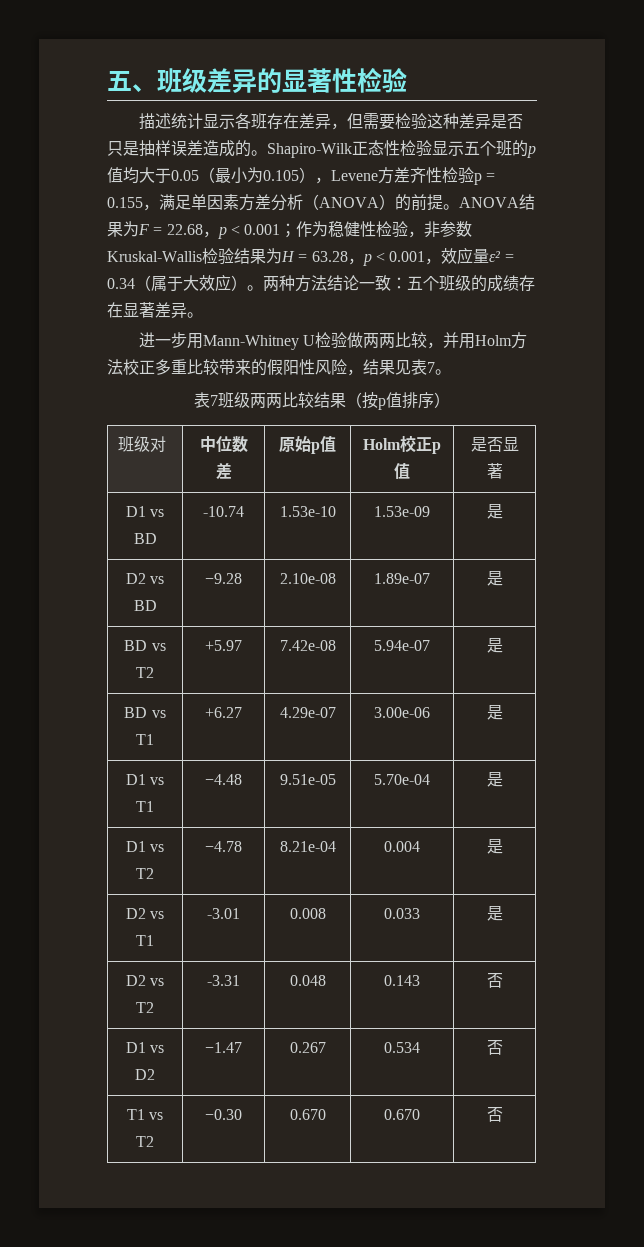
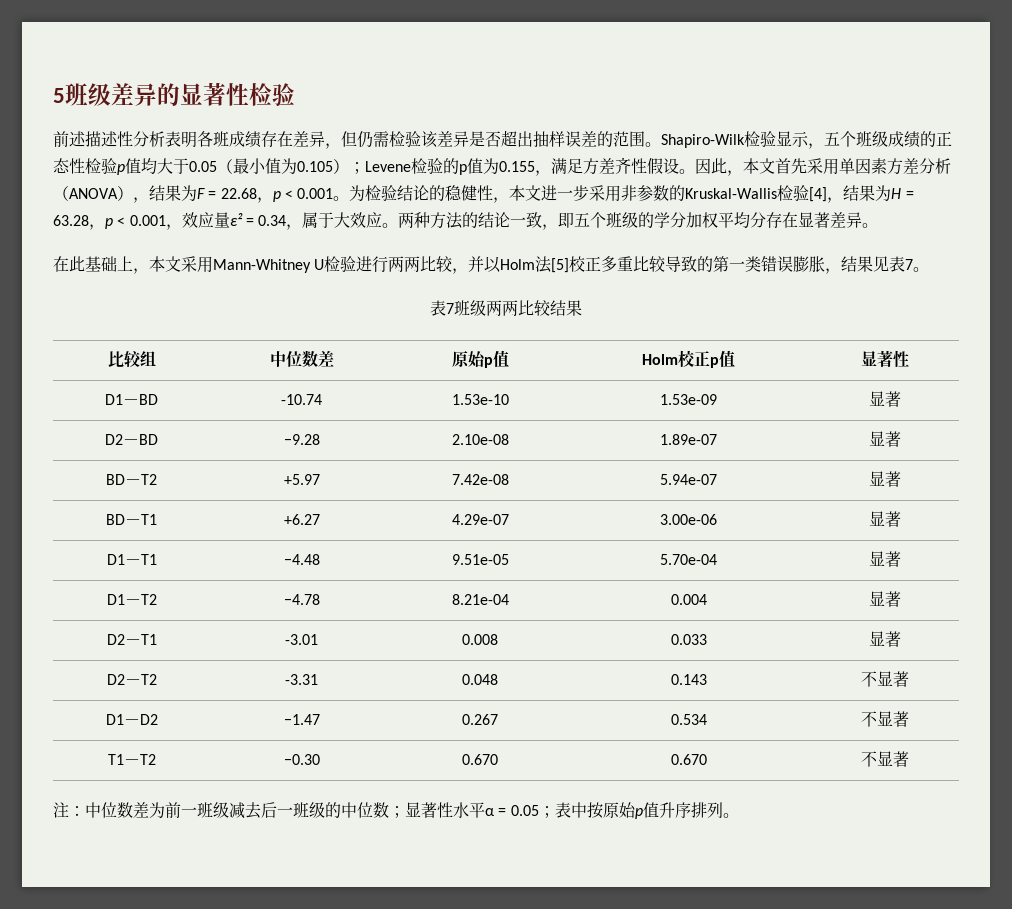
[107,71,157,92] 五、 -> [53,88,65,103] 5
[139,113,460,130] 描述统计显示各班存在差异，但需要检验这种 -> [53,131,438,149] 前述描述性分析表明各班成绩存在差异，但仍需检验该
[107,141,139,156] 只是 -> [501,130,533,147] 超出
[203,140,528,158] 造成的。Shapiro-Wilk正态性检验显示五个班的 -> [597,131,952,149] [53,158,117,174] 的范围。Shapiro-Wilk检验显示，五个班级成绩的正态性检验
(247, 175) none -> [265,158,281,174] 值
[315,167,496,185] [107,194,191,211] ，Levene方差齐性检验p = 0.155，满足 -> [349,157,839,176] ；Levene检验的p值为0.155，满足方差齐性假设。因此，本文首先采用
[395,194,519,211] 的前提。ANOVA -> [133,197,149,203] ，
[280,221,473,238] ；作为稳健性检验，非参数 -> [333,185,686,203] 。为检验结论的稳健性，本文进一步采用非参数的
(234, 256) none -> [809,187,844,203] [4]，
[135,275,151,291] （ -> [286,224,303,230] ，
[231,275,247,291] ） -> (383, 220) none
(327, 283) none -> [462,212,479,228] 的
[391,277,407,289] ： -> [542,212,575,230] ，即
[487,275,519,292] 成绩 -> [654,212,767,229] 学分加权平均分
[139,332,188,348] 进一步 -> [53,256,197,274] 在此基础上，本文采
[347,332,364,348] 做 -> [356,256,389,273] 进行
[459,332,528,349] [107,359,347,376] 用Holm方法校正多重比较带来的假阳性风险 -> [484,256,826,273] 以Holm法[5]校正多重比较导致的第一类错误膨胀
[346,392,450,410] [118,436,167,452] （按p值排序） // 班级对 -> [107,350,156,368] // 比较组
[470,437,519,452] [486,463,503,479] [125,506,165,517] 是否显著 // D1 vs -> [860,350,909,367] [105,394,139,405] 显著性 // D1－
[486,504,503,519] [125,573,165,584] 是 // D2 vs -> [868,391,901,407] [105,434,139,445] 显著 // D2－
[486,571,503,586] [124,640,166,651] 是 // BD vs -> [868,431,901,447] [106,474,141,485] 显著 // BD－
[486,638,503,653] [124,707,166,718] 是 // BD vs -> [868,471,901,487] [106,514,141,525] 显著 // BD－
[486,705,503,720] [125,774,165,785] 是 // D1 vs -> [868,511,901,527] [106,554,141,565] 显著 // D1－
[486,772,503,787] [125,841,165,852] 是 // D1 vs -> [868,551,901,567] [106,594,141,605] 显著 // D1－
[486,839,503,854] [125,908,165,919] 是 // D2 vs -> [868,591,901,607] [106,634,141,645] 显著 // D2－
[486,906,503,921] [125,975,165,986] 是 // D2 vs -> [868,631,901,647] [106,674,141,685] 显著 // D2－
[486,973,503,988] [125,1042,165,1053] 否 // D1 vs -> [860,671,909,687] [105,714,140,725] 不显著 // D1－
[486,1040,503,1055] [126,1109,164,1120] 否 // T1 vs -> [860,711,909,727] [107,754,140,765] 不显著 // T1－
[486,1107,503,1122] 否 -> [860,751,909,767] [53,802,739,819] 不显著 // 注：中位数差为前一班级减去后一班级的中位数；显著性水平α = 0.05；表中按原始p值升序排列。

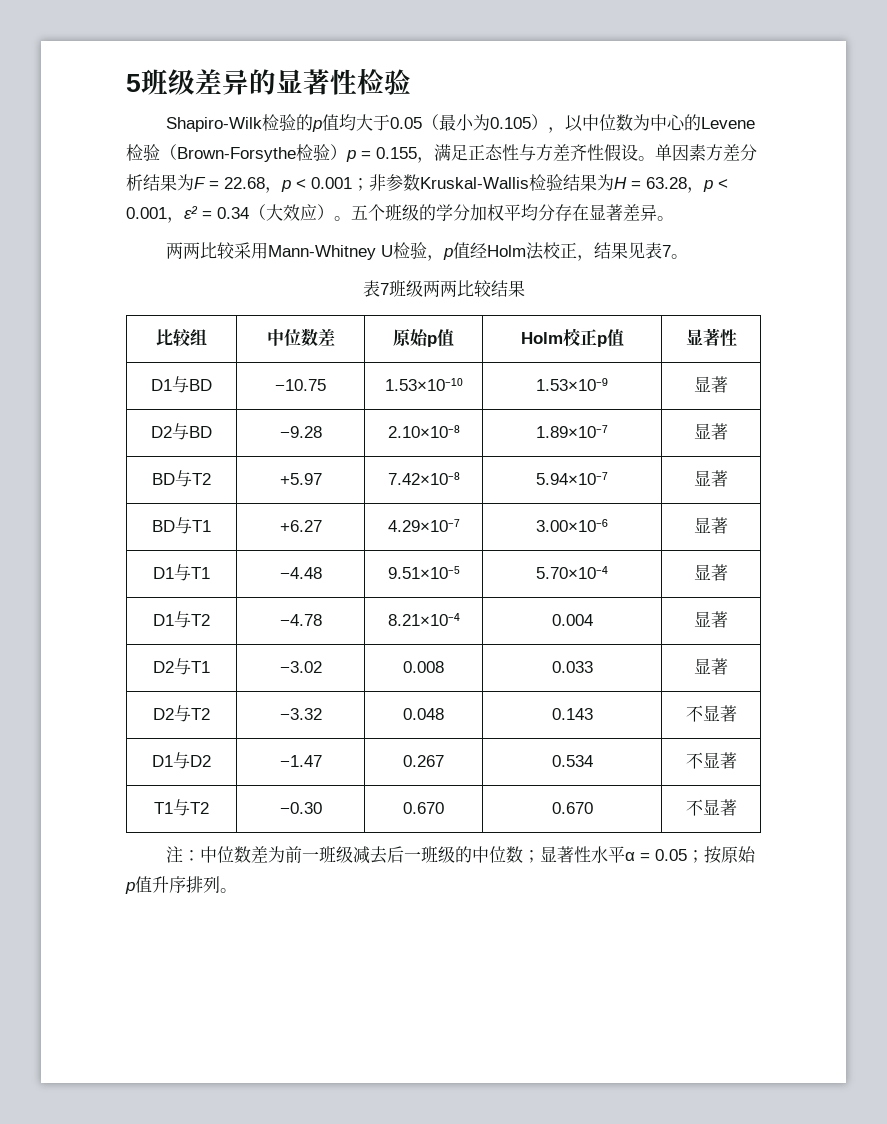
[53,130,952,149] [53,158,117,174] 前述描述性分析表明各班成绩存在差异，但仍需检验该差异是否超出抽样误差的范围。Shapiro-Wilk检验显示，五个班级成绩的正态性检验 -> [166,114,314,132] Shapiro-Wilk检验的
[265,158,281,174] 值 -> (475, 122) none
[349,158,499,175] ；Levene检验的p值为 -> [548,114,756,133] [126,144,371,162] ，以中位数为中心的Levene检验（Brown-Forsythe检验）p =
(583, 166) none -> [468,144,536,161] 正态性与
[695,158,839,176] 因此，本文首先采用 -> (655, 158) none
[53,186,149,203] （ANOVA）， -> (143, 182) none
[333,185,686,203] 。为检验结论的稳健性，本文进一步采用非参数的 -> [352,174,420,191] ；非参数
[809,187,844,203] [4]， -> (563, 182) none
[181,212,230,228] 效应量 -> (184, 220) none
[286,212,575,230] ，属于大效应。两种方法的结论一致，即 -> [249,204,351,221] （大效应）。
[53,256,826,274] 在此基础上，本文采用Mann-Whitney U检验进行两两比较，并以Holm法[5]校正多重比较导致的第一类错误膨胀 -> [166,242,578,261] 两两比较采用Mann-Whitney U检验，p值经Holm法校正
[123,394,158,405] [281,394,322,405] [451,394,509,405] [660,394,717,405] [868,391,901,407] [105,434,139,445] －BD | -10.74 | 1.53e-10 | 1.53e-09 | 显著 // D2－ -> [172,376,212,393] [275,379,326,391] [384,378,463,391] [536,378,608,391] [694,376,728,393] [151,423,189,440] 与BD | −10.75 | 1.53×10⁻¹⁰ | 1.53×10⁻⁹ | 显著 // D2与
[451,434,509,445] [660,434,717,445] [868,431,901,447] [106,474,141,485] 2.10e-08 | 1.89e-07 | 显著 // BD－ -> [387,425,460,438] [536,425,608,438] [694,423,728,440] [152,470,192,487] 2.10×10⁻⁸ | 1.89×10⁻⁷ | 显著 // BD与
[451,474,509,485] [660,474,717,485] [868,471,901,487] [106,514,141,525] 7.42e-08 | 5.94e-07 | 显著 // BD－ -> [387,472,460,485] [536,472,608,485] [694,470,728,487] [152,517,192,534] 7.42×10⁻⁸ | 5.94×10⁻⁷ | 显著 // BD与
[451,514,509,525] [660,514,717,525] [868,511,901,527] [106,554,141,565] 4.29e-07 | 3.00e-06 | 显著 // D1－ -> [387,519,460,532] [536,519,608,532] [694,517,728,534] [153,564,191,581] 4.29×10⁻⁷ | 3.00×10⁻⁶ | 显著 // D1与
[451,554,509,565] [660,554,717,565] [868,551,901,567] [106,594,141,605] 9.51e-05 | 5.70e-04 | 显著 // D1－ -> [387,566,460,579] [536,566,608,579] [694,564,728,581] [153,611,191,628] 9.51×10⁻⁵ | 5.70×10⁻⁴ | 显著 // D1与
[451,594,509,605] 8.21e-04 -> [387,613,460,626] 8.21×10⁻⁴
[124,634,157,645] [285,634,318,645] －T1 | -3.01 -> [174,658,210,675] [279,661,322,673] 与T1 | −3.02
[124,674,157,685] [285,674,318,685] －T2 | -3.31 -> [174,705,210,722] [279,708,322,720] 与T2 | −3.32
[123,719,140,725] － -> [173,752,190,769] 与
[123,759,140,765] － -> [173,799,190,816] 与
[554,802,587,818] 表中 -> (705, 856) none

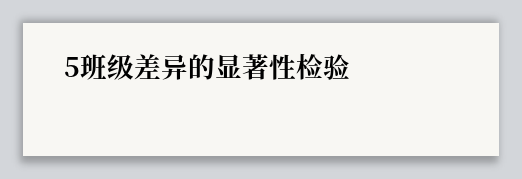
[166,114,756,133] [126,144,757,163] [126,174,728,193] [126,204,674,223] [166,242,689,261] [362,280,525,297] [156,329,207,346] [266,328,335,347] [393,329,454,347] [520,328,624,347] [685,328,737,347] [151,376,212,393] [275,379,326,391] [384,378,463,391] [536,378,608,391] [694,376,728,393] [151,423,212,440] [279,426,322,438] [387,425,460,438] [536,425,608,438] [694,423,728,440] [152,470,211,487] [279,473,322,485] [387,472,460,485] [536,472,608,485] [694,470,728,487] [152,517,211,534] [279,520,322,532] [387,519,460,532] [536,519,608,532] [694,517,728,534] [153,564,210,581] [279,567,322,579] [387,566,460,579] [536,566,608,579] [694,564,728,581] [153,611,210,628] [279,614,322,626] [387,613,460,626] [551,614,593,626] [694,611,728,628] [153,658,210,675] [279,661,322,673] [403,661,444,673] [551,661,593,673] [694,658,728,675] [153,705,210,722] [279,708,322,720] [403,708,444,720] [551,708,593,720] [685,705,737,722] [152,752,211,769] [279,755,322,767] [403,755,444,767] [551,755,593,767] [685,752,737,769] [154,799,209,816] [279,802,322,814] [403,802,444,814] [551,802,593,814] [685,799,737,816] [166,846,757,864] [125,876,237,894] // Shapiro-Wilk检验的p值均大于0.05（最小为0.105），以中位数为中心的Levene检验（Brown-Forsythe检验）p = 0.155，满足正态性与方差齐性假设。单因素方差分析结果为F = 22.68，p < 0.001；非参数Kruskal-Wallis检验结果为H = 63.28，p < 0.001，ε² = 0.34（大效应）。五个班级的学分加权平均分存在显著差异。 // 两两比较采用Mann-Whitney U检验，p值经Holm法校正，结果见表7。 // 表7班级两两比较结果 // 比较组 | 中位数差 | 原始p值 | Holm校正p值 | 显著性 // D1与BD | −10.75 | 1.53×10⁻¹⁰ | 1.53×10⁻⁹ | 显著 // D2与BD | −9.28 | 2.10×10⁻⁸ | 1.89×10⁻⁷ | 显著 // BD与T2 | +5.97 | 7.42×10⁻⁸ | 5.94×10⁻⁷ | 显著 // BD与T1 | +6.27 | 4.29×10⁻⁷ | 3.00×10⁻⁶ | 显著 // D1与T1 | −4.48 | 9.51×10⁻⁵ | 5.70×10⁻⁴ | 显著 // D1与T2 | −4.78 | 8.21×10⁻⁴ | 0.004 | 显著 // D2与T1 | −3.02 | 0.008 | 0.033 | 显著 // D2与T2 | −3.32 | 0.048 | 0.143 | 不显著 // D1与D2 | −1.47 | 0.267 | 0.534 | 不显著 // T1与T2 | −0.30 | 0.670 | 0.670 | 不显著 // 注：中位数差为前一班级减去后一班级的中位数；显著性水平α = 0.05；按原始p值升序排列。 -> (350, 67) none

